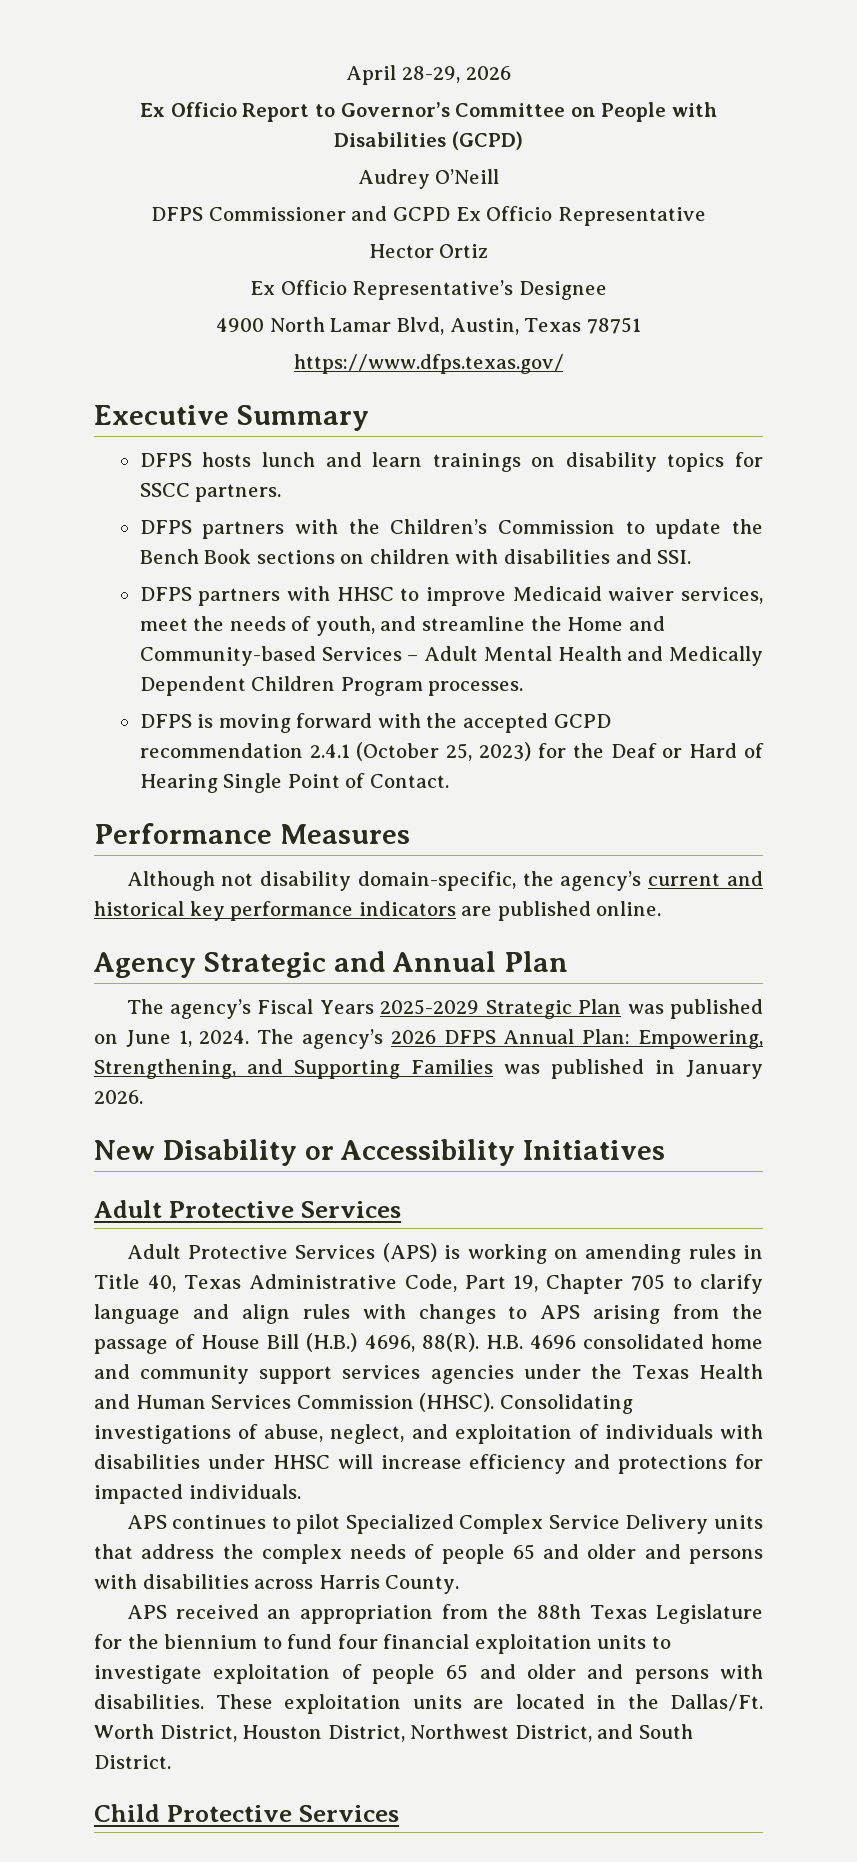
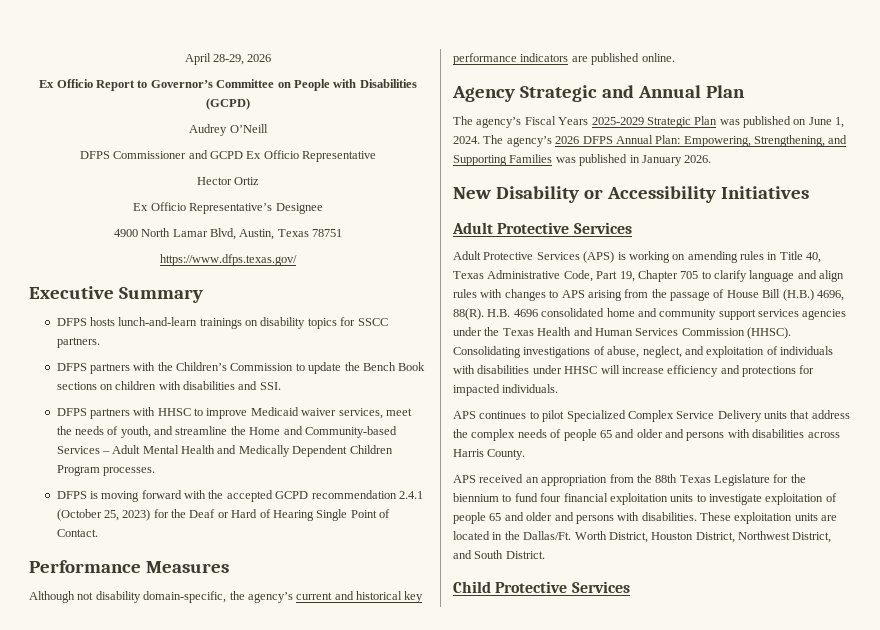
[261,452,423,467] lunch and learn -> [118,317,198,326] lunch-and-learn

